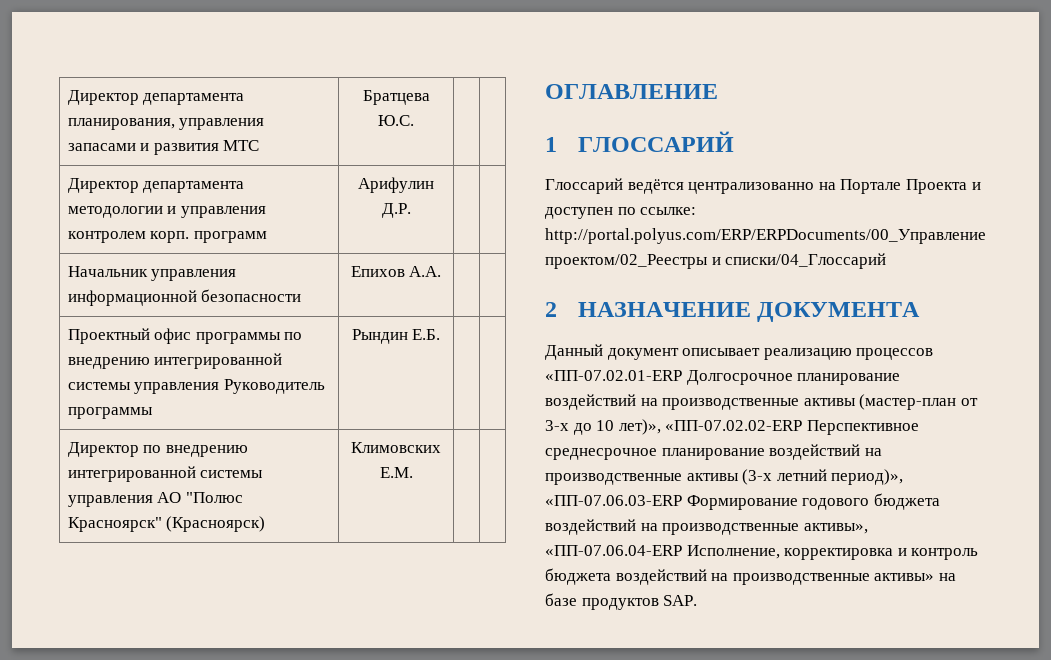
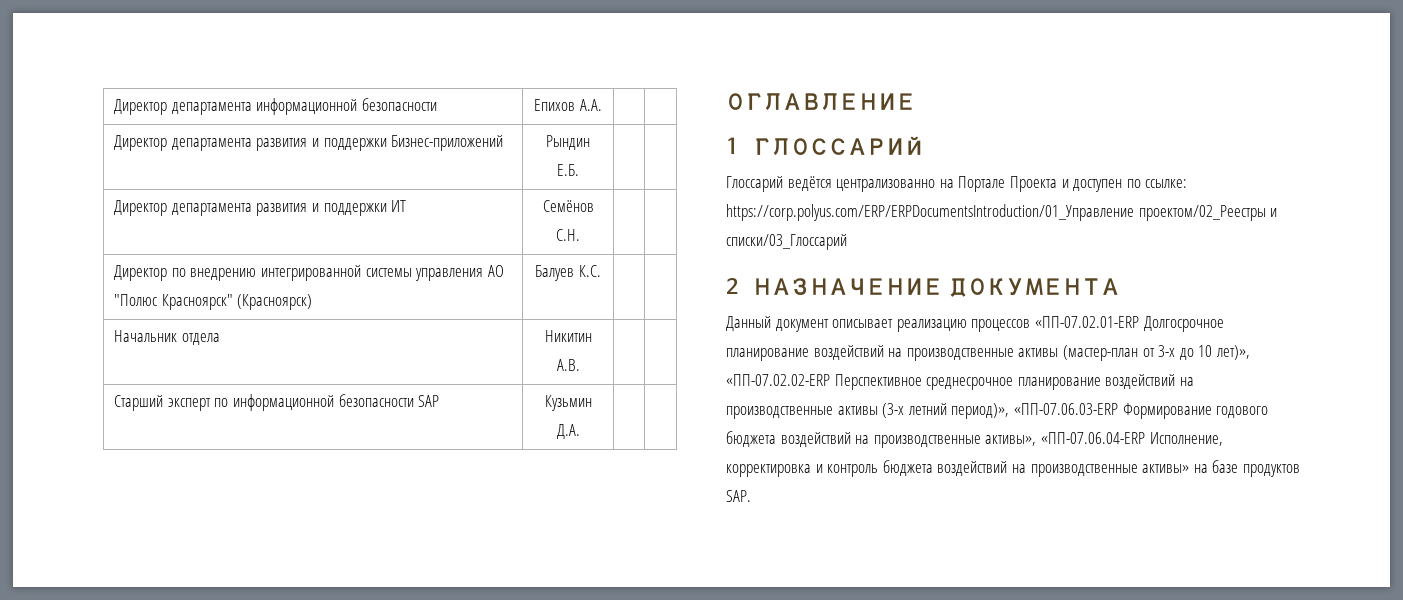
[67,90,245,105] [67,118,265,130] [67,140,260,155] [362,90,430,105] [378,115,414,126] [67,178,245,193] [67,206,266,218] [67,231,267,243] [358,177,434,193] [381,203,411,218] [67,266,237,281] [67,289,302,306] [350,266,442,277] [67,328,303,344] [67,353,283,369] [67,379,325,394] [67,407,153,419] [351,329,441,344] Директор департамента планирования, управления запасами и развития МТС | Братцева Ю.С. | | // Директор департамента методологии и управления контролем корп. программ | Арифулин Д.Р. | | // Начальник управления информационной безопасности | Епихов А.А. | | // Проектный офис программы по внедрению интегрированной системы управления Руководитель программы | Рындин Е.Б. -> [114,98,438,115] [534,99,602,111] [114,135,504,151] [546,135,590,150] [557,164,579,176] [114,200,407,216] [542,200,594,212] [556,229,580,241] Директор департамента информационной безопасности | Епихов А.А. | | // Директор департамента развития и поддержки Бизнес-приложений | Рындин Е.Б. | | // Директор департамента развития и поддержки ИТ | Семёнов С.Н.
[351,442,441,453] [379,467,413,478] Климовских Е.М. -> [535,265,601,281] [114,330,220,345] [544,330,592,342] [556,359,580,371] [114,394,440,411] [544,395,592,411] [556,424,580,439] Балуев К.С. | | // Начальник отдела | Никитин А.В. | | // Старший эксперт по информационной безопасности SAP | Кузьмин Д.А.
[545,228,986,244] http://portal.polyus.com/ERP/ERPDocuments/00_Управление -> [726,204,1134,221] https://corp.polyus.com/ERP/ERPDocumentsIntroduction/01_Управление
[725,253,887,269] списки/04_Глоссарий -> [726,234,847,250] списки/03_Глоссарий

